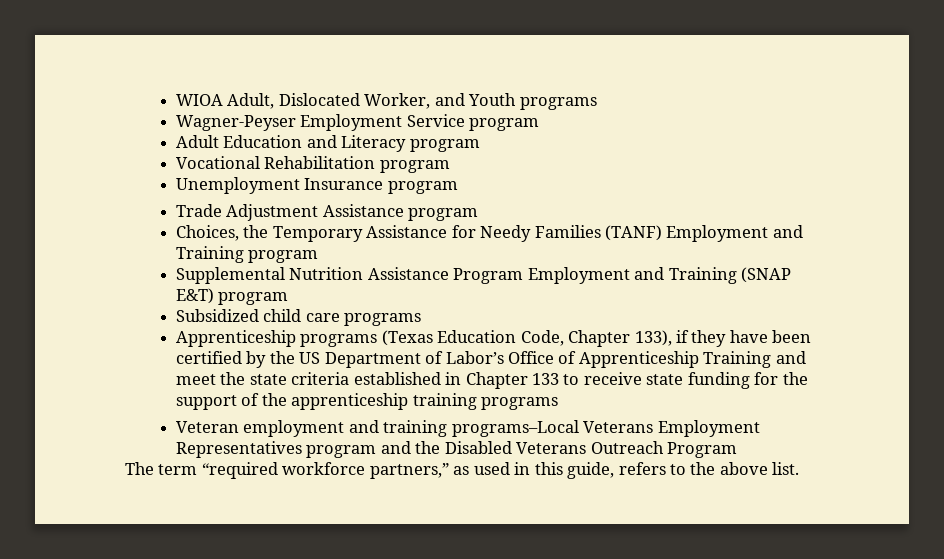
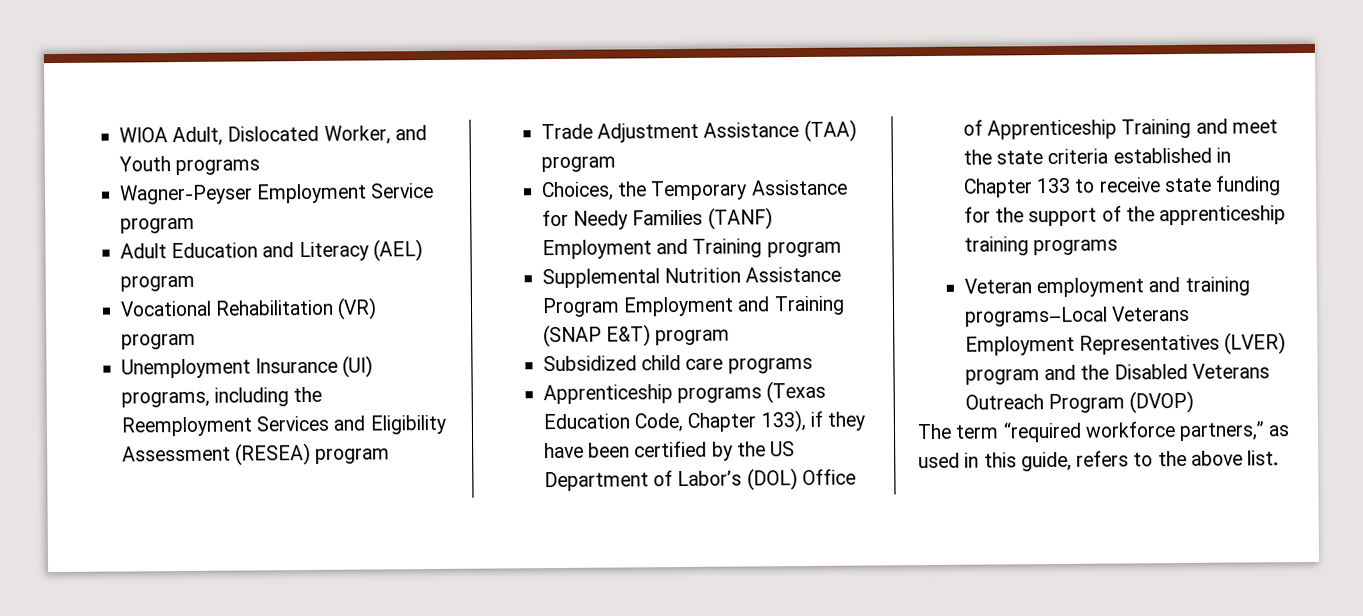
(407, 143) none -> [372,239,423,262] (AEL)
(376, 162) none -> [337,297,378,320] (VR)
(384, 184) none -> [342,355,374,378] [120,386,323,408] [120,414,447,437] [121,442,312,466] (UI) programs, including the Reemployment Services and Eligibility Assessment (RESEA)
(404, 210) none -> [803,119,857,143] (TAA)
(504, 357) none -> [746,468,798,491] (DOL)
(302, 449) none -> [1224,332,1287,355] (LVER)
(737, 450) none -> [1129,390,1195,414] (DVOP)

